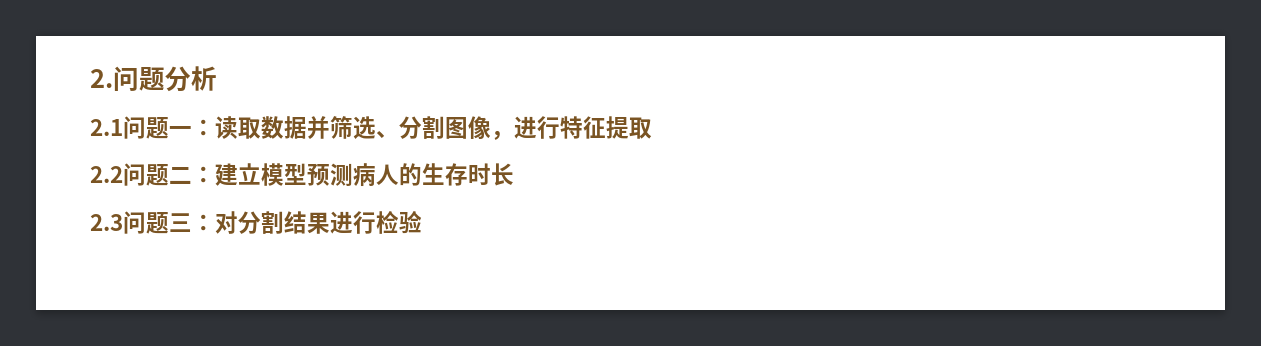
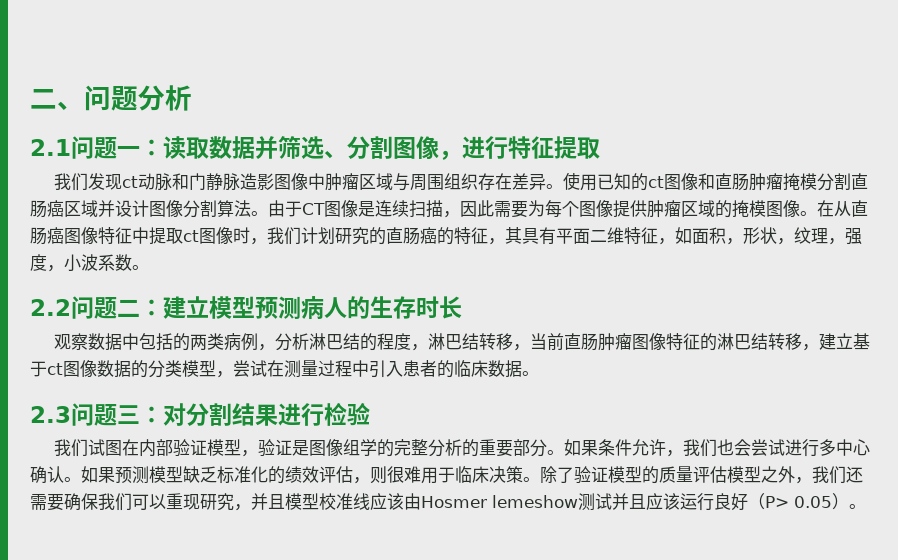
[90,69,113,88] 2. -> [30,89,84,110] 二、
(652, 128) none -> [53,172,868,191] [30,200,868,218] [30,227,862,245] [30,254,149,272] // 我们发现ct动脉和门静脉造影图像中肿瘤区域与周围组织存在差异。使用已知的ct图像和直肠肿瘤掩模分割直肠癌区域并设计图像分割算法。由于CT图像是连续扫描，因此需要为每个图像提供肿瘤区域的掩模图像。在从直肠癌图像特征中提取ct图像时，我们计划研究的直肠癌的特征，其具有平面二维特征，如面积，形状，纹理，强度，小波系数。
(514, 174) none -> [53,333,870,351] [30,360,539,378] // 观察数据中包括的两类病例，分析淋巴结的程度，淋巴结转移，当前直肠肿瘤图像特征的淋巴结转移，建立基于ct图像数据的分类模型，尝试在测量过程中引入患者的临床数据。
(422, 222) none -> [53,439,870,457] [30,466,863,484] [30,493,866,511] // 我们试图在内部验证模型，验证是图像组学的完整分析的重要部分。如果条件允许，我们也会尝试进行多中心确认。如果预测模型缺乏标准化的绩效评估，则很难用于临床决策。除了验证模型的质量评估模型之外，我们还需要确保我们可以重现研究，并且模型校准线应该由Hosmer lemeshow测试并且应该运行良好（P> 0.05）。

